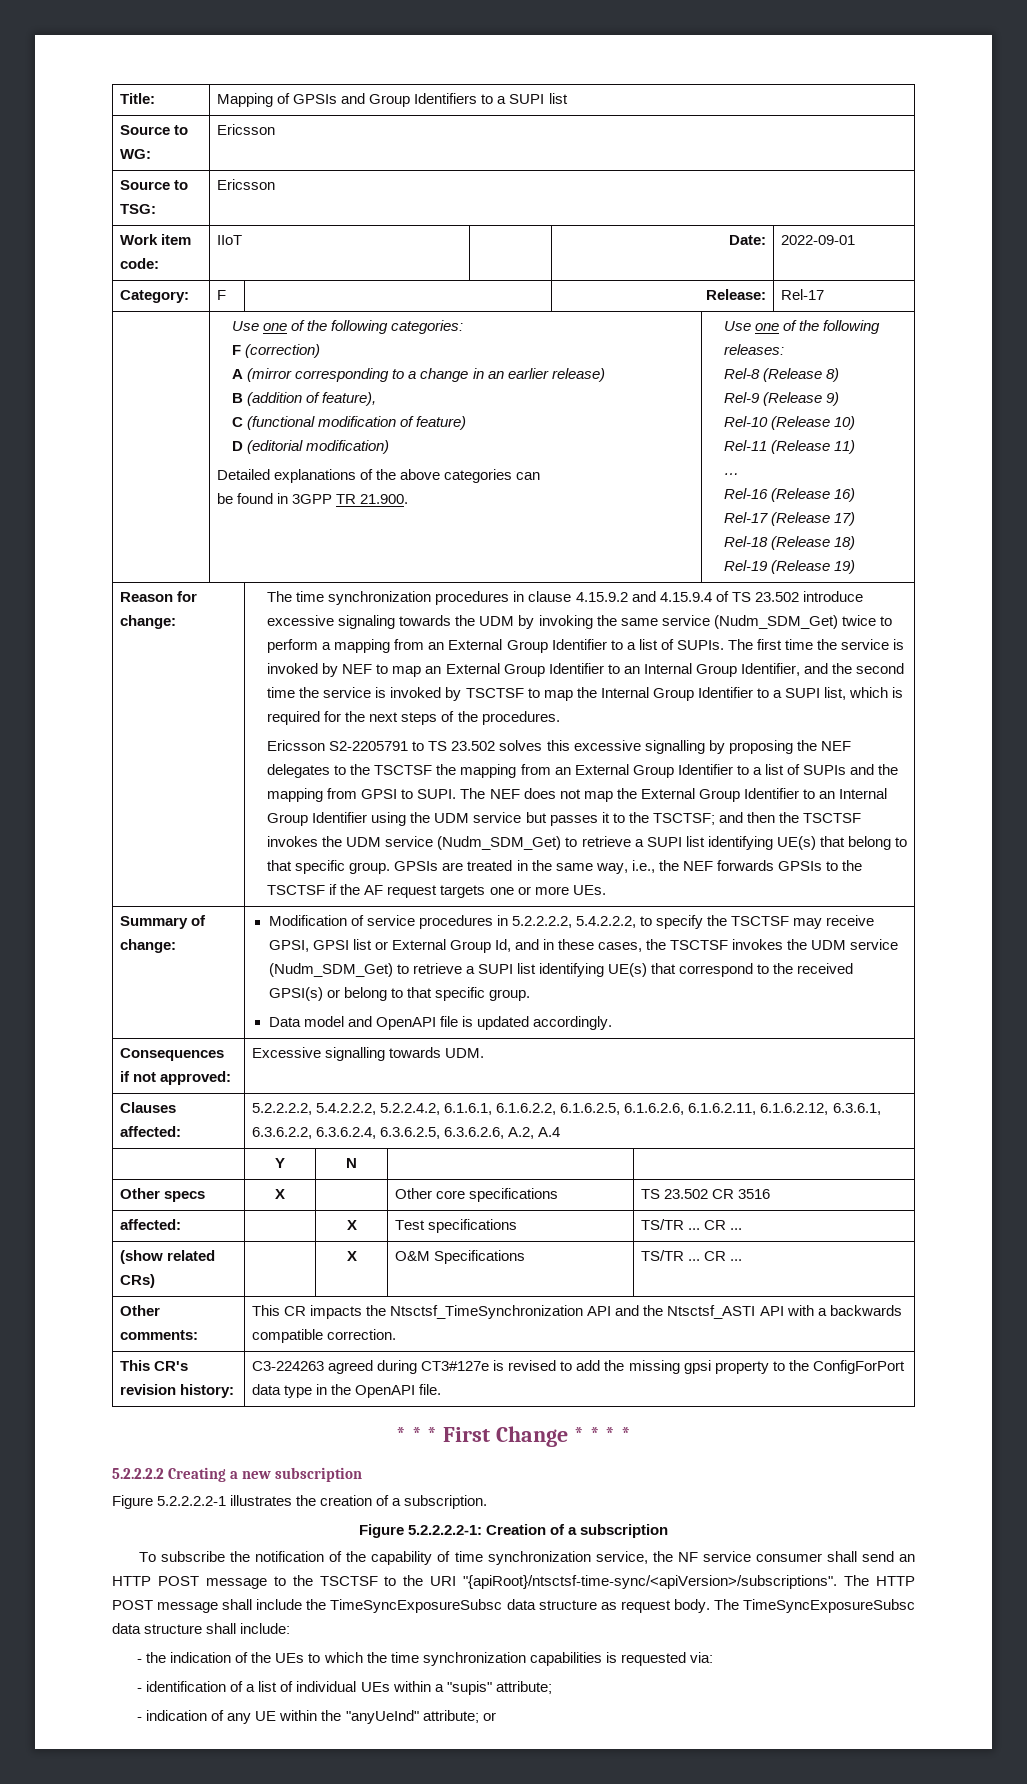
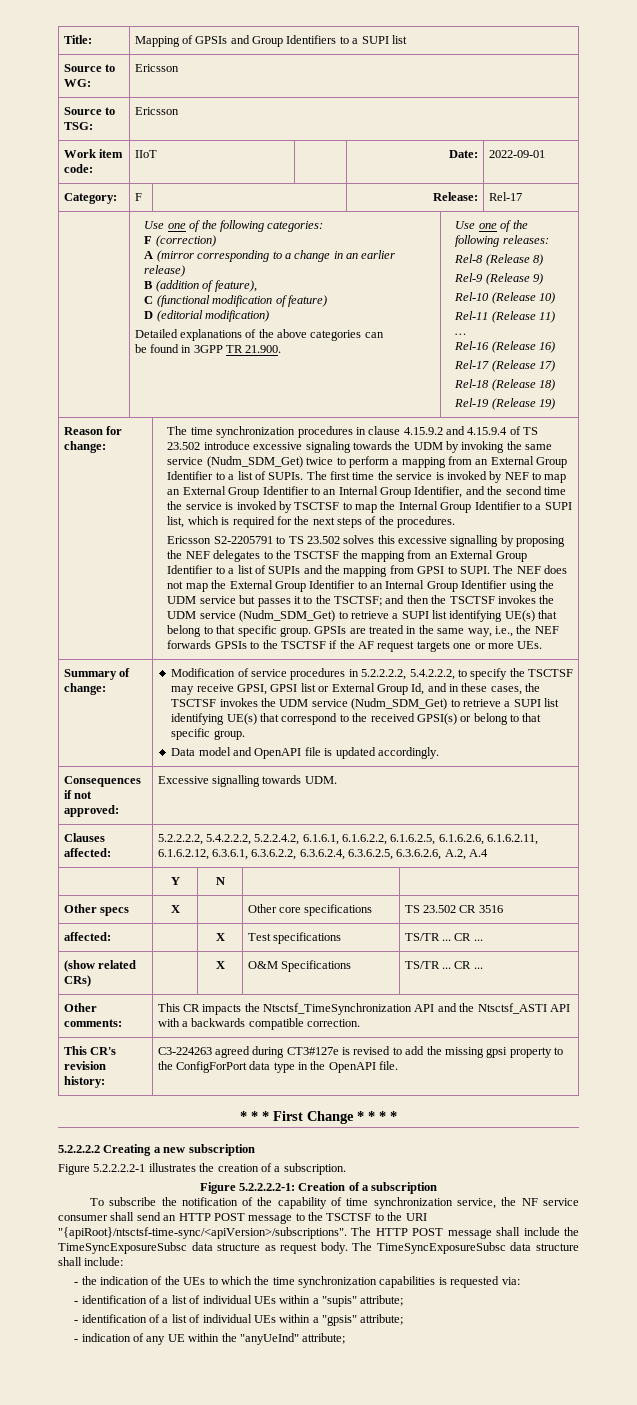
(552, 1687) none -> [74,1314,404,1326] // - identification of a list of individual UEs within a "gpsis" attribute;
[482,1712,496,1721] or -> (346, 1338) none

